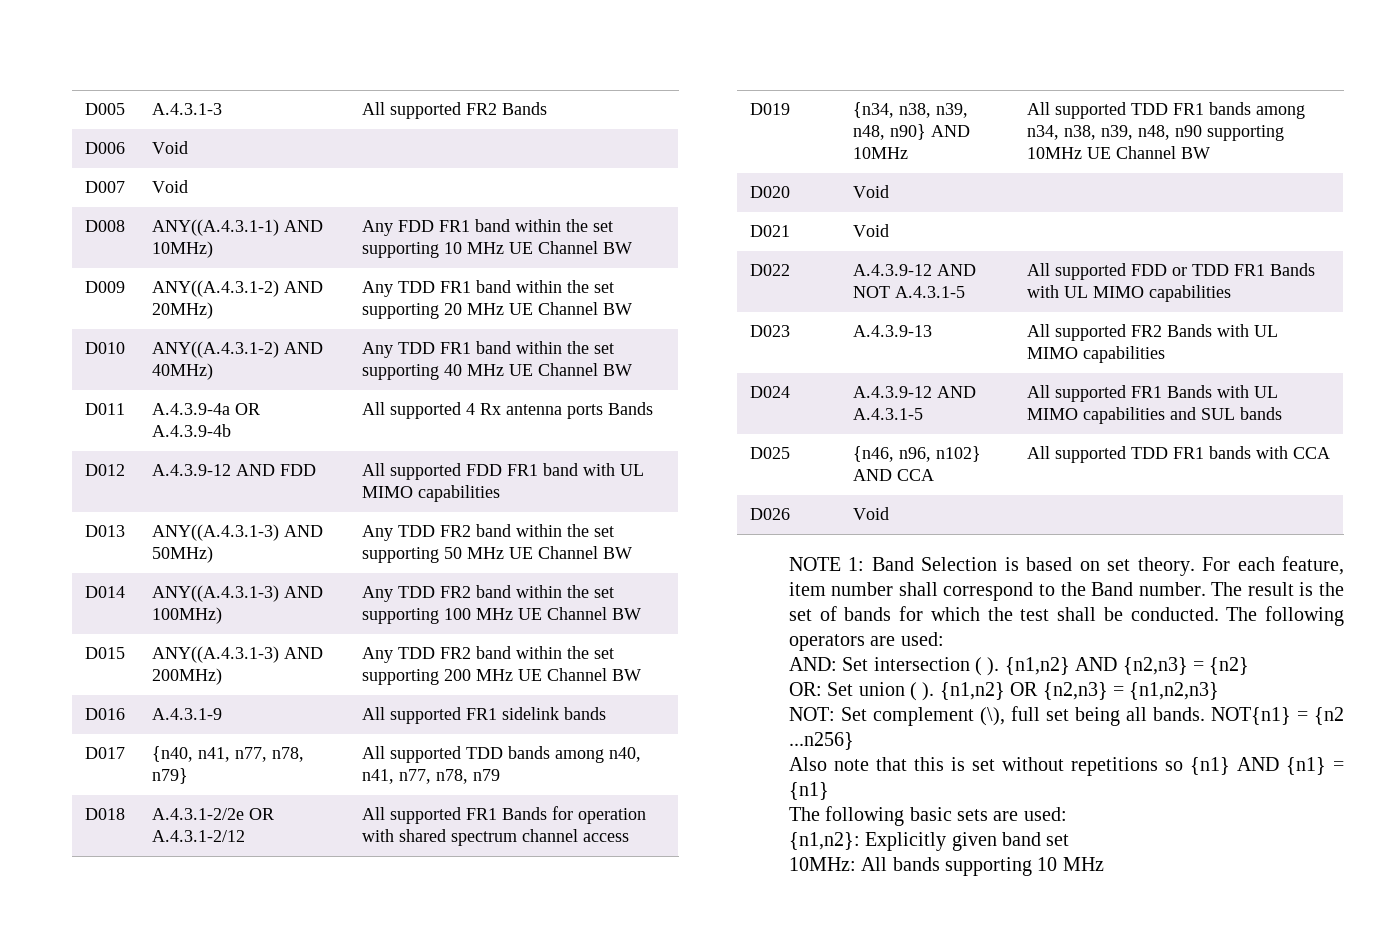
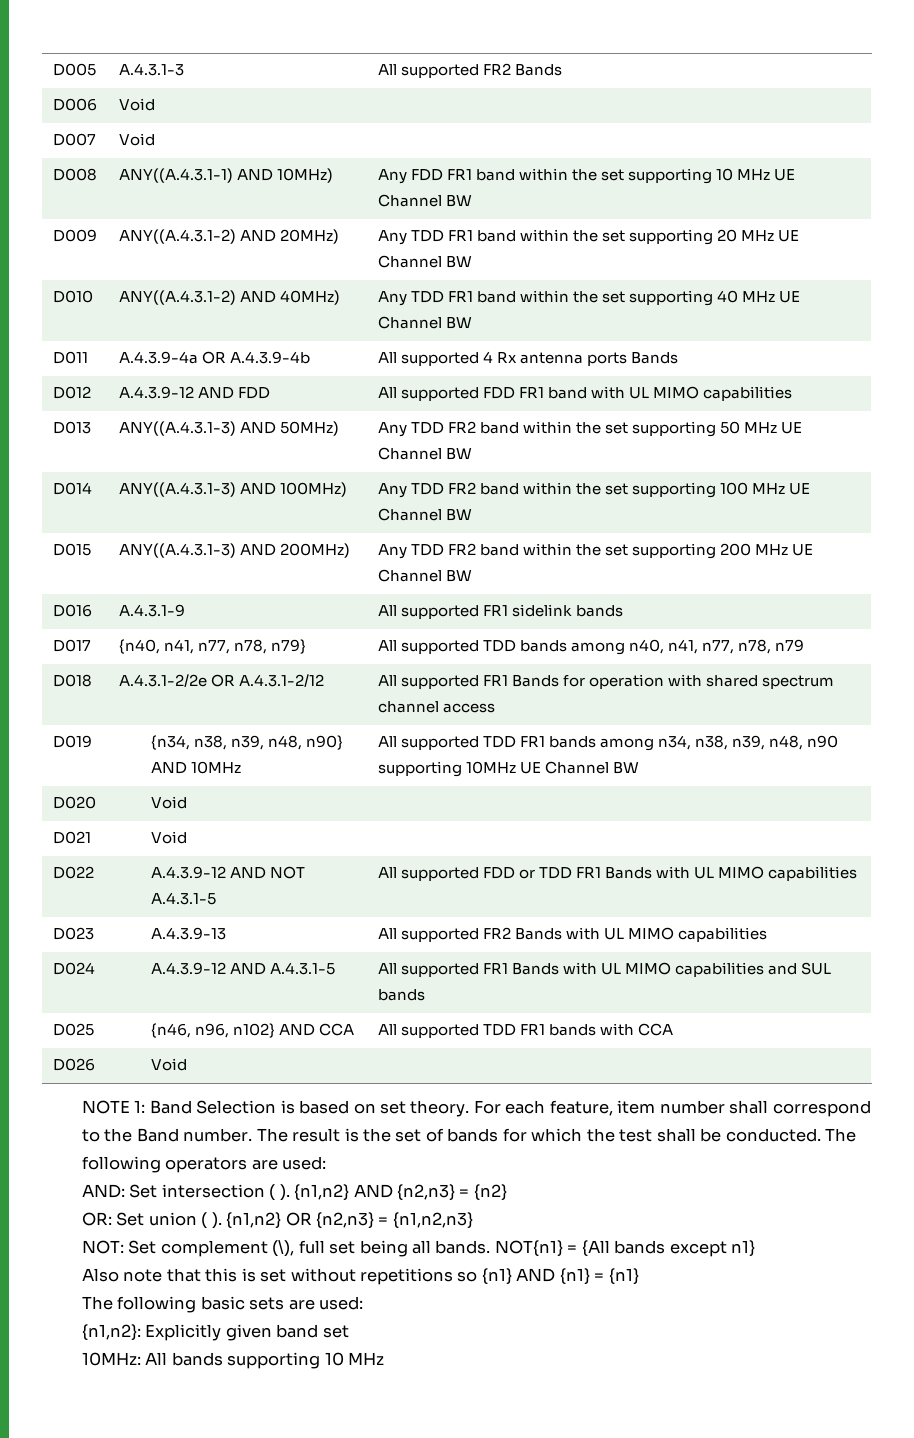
[1314,707,1345,725] [788,732,854,750] {n2 ...n256} -> [581,1240,756,1257] {All bands except n1}

